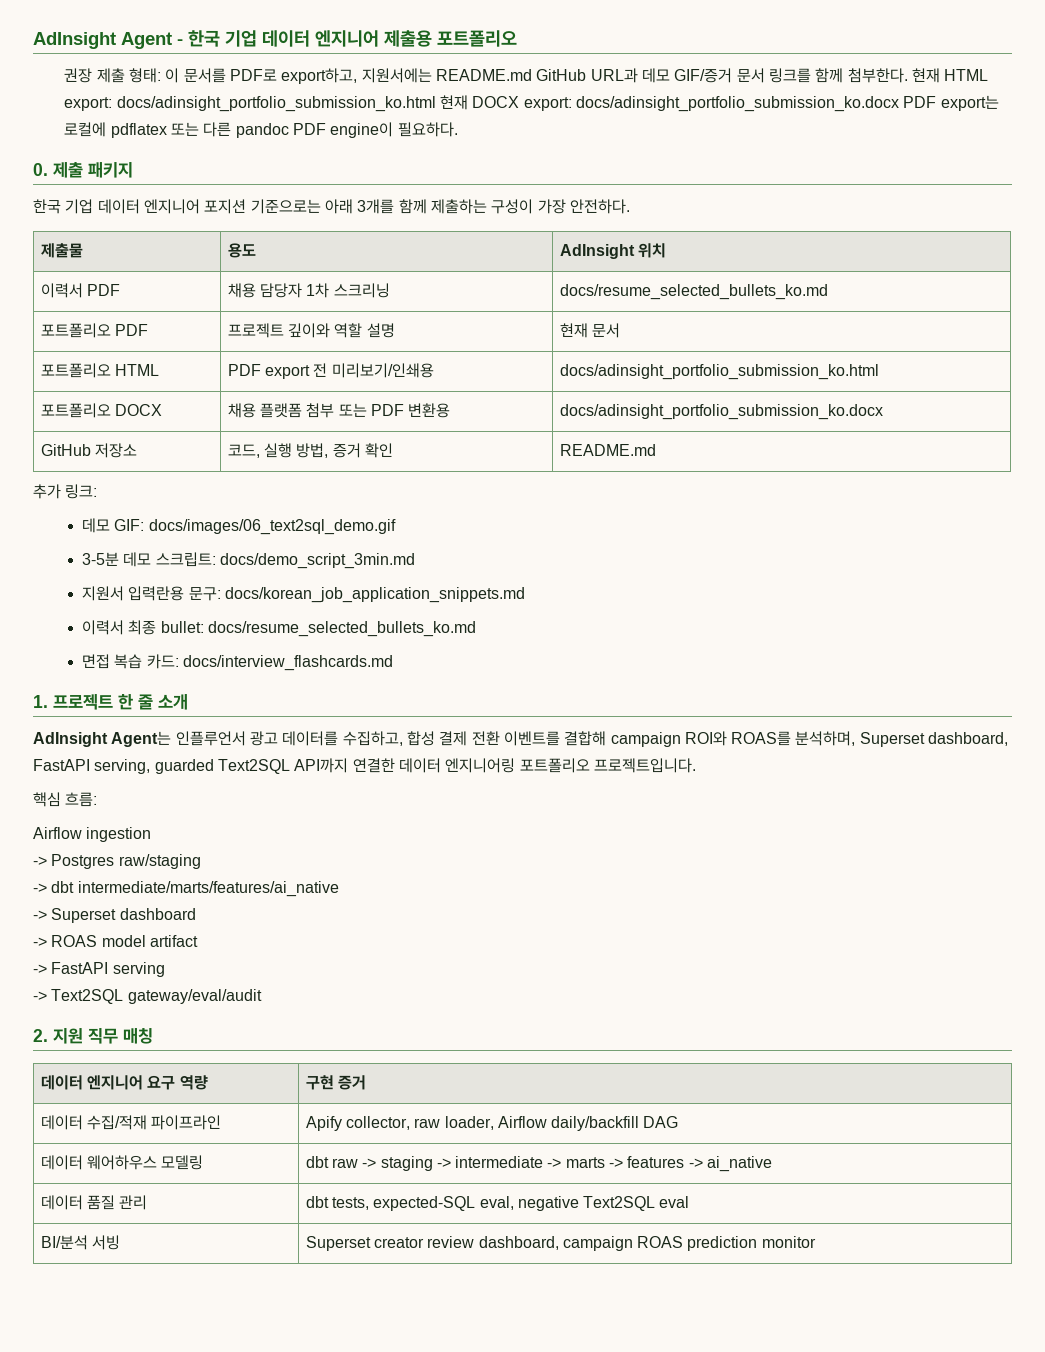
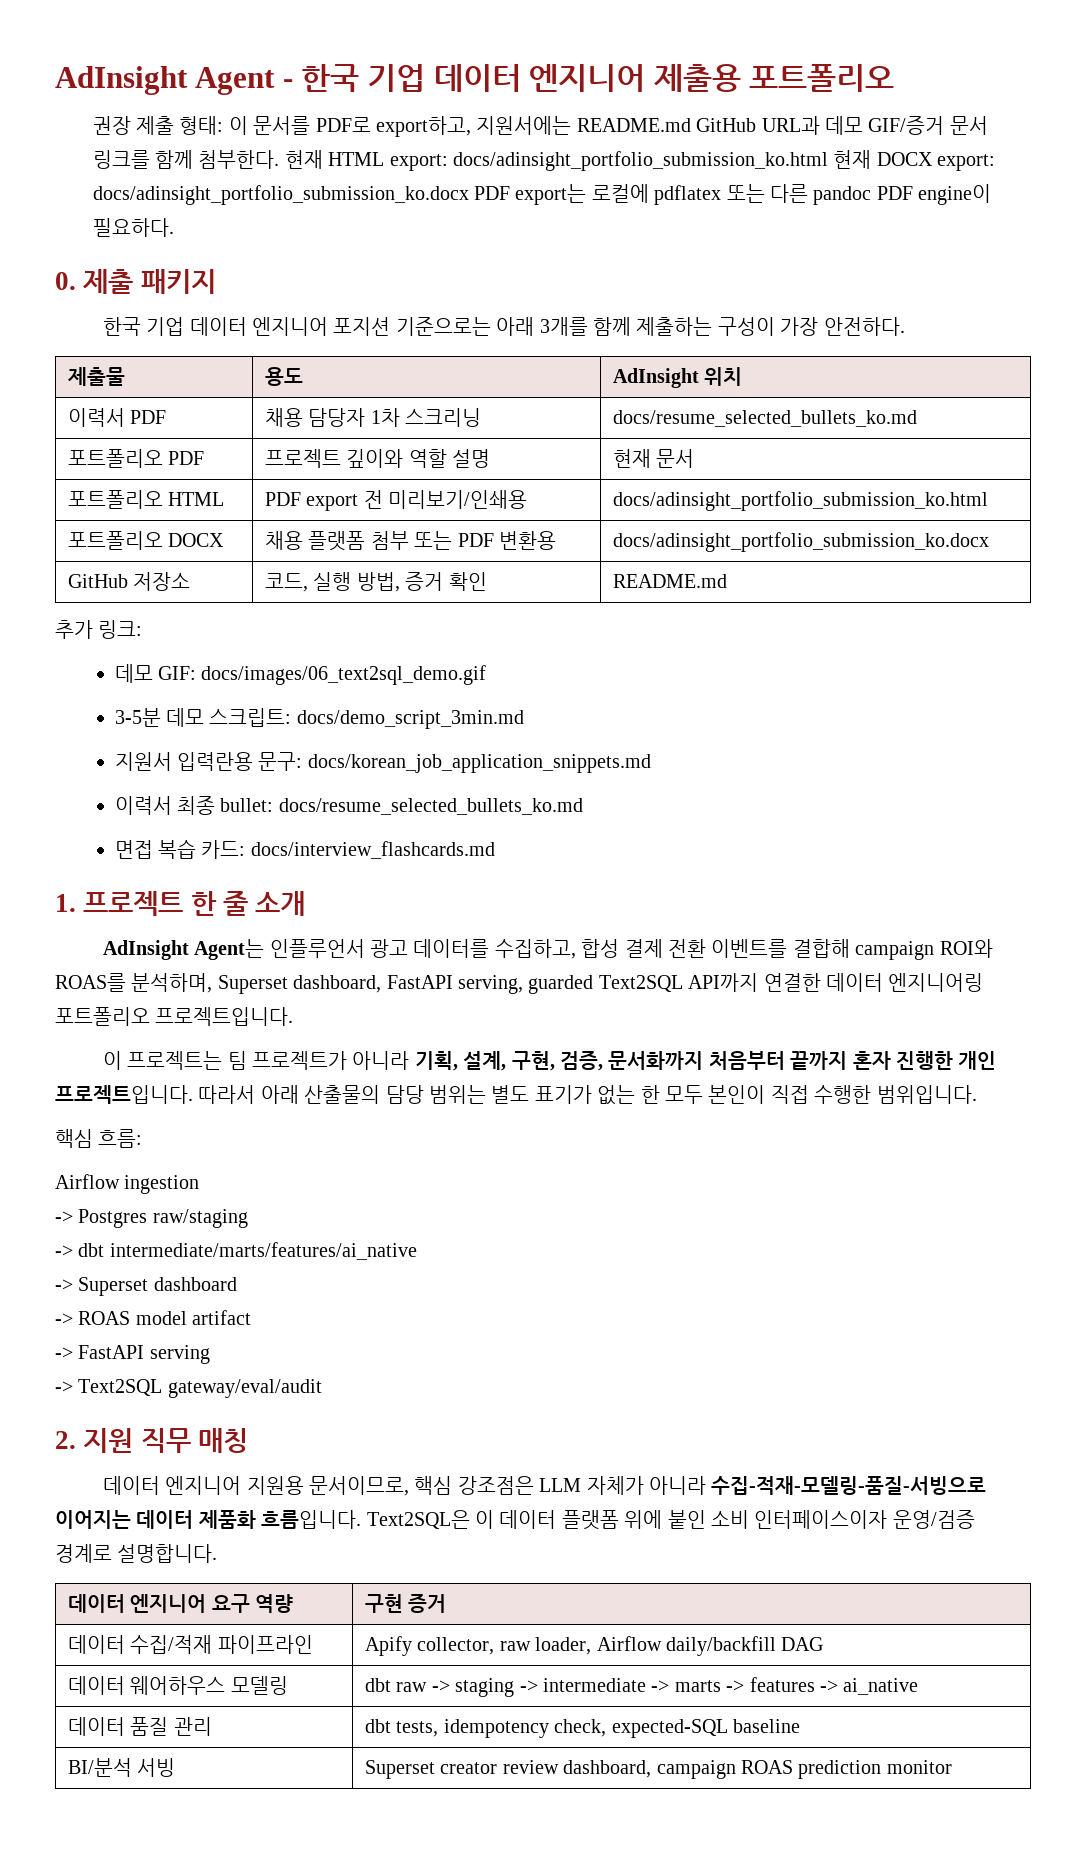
(696, 765) none -> [102,1051,997,1071] [55,1085,977,1105] // 이 프로젝트는 팀 프로젝트가 아니라 기획, 설계, 구현, 검증, 문서화까지 처음부터 끝까지 혼자 진행한 개인 프로젝트입니다. 따라서 아래 산출물의 담당 범위는 별도 표기가 없는 한 모두 본인이 직접 수행한 범위입니다.
(153, 1036) none -> [102,1476,987,1496] [55,1510,975,1530] [55,1544,218,1563] // 데이터 엔지니어 지원용 문서이므로, 핵심 강조점은 LLM 자체가 아니라 수집-적재-모델링-품질-서빙으로 이어지는 데이터 제품화 흐름입니다. Text2SQL은 이 데이터 플랫폼 위에 붙인 소비 인터페이스이자 운영/검증 경계로 설명합니다.
[373,1196,690,1211] expected-SQL eval, negative Text2SQL eval -> [443,1719,801,1738] idempotency check, expected-SQL baseline

